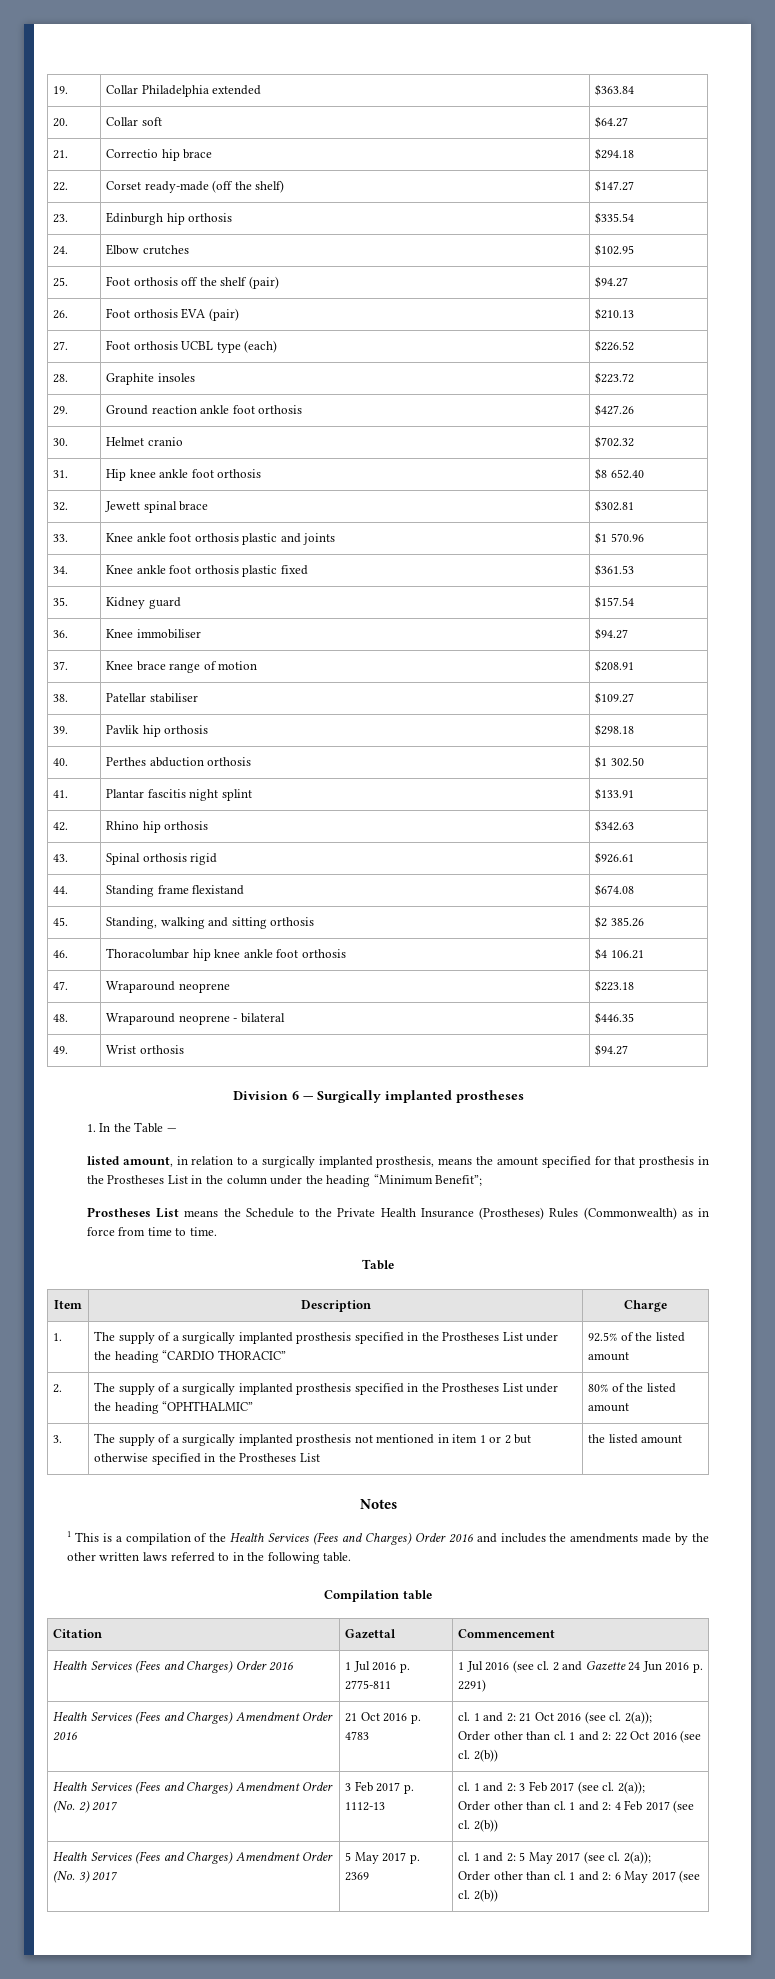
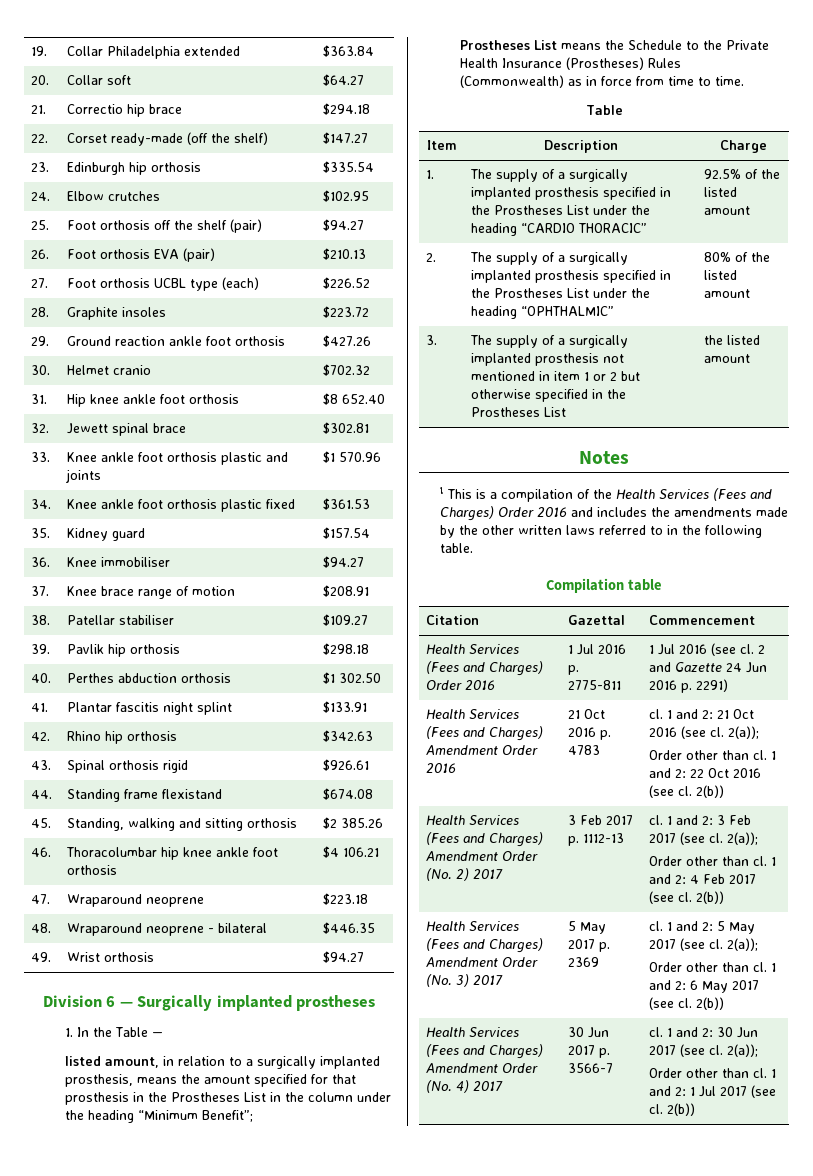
(498, 1895) none -> [426,1027,520,1037] [426,1044,544,1059] [426,1063,539,1073] [426,1080,504,1093] [568,1027,610,1038] [568,1045,611,1058] [568,1063,614,1073] [649,1027,759,1038] [649,1044,759,1057] [649,1068,777,1078] [649,1085,777,1098] [649,1103,696,1116] // Health Services (Fees and Charges) Amendment Order (No. 4) 2017 | 30 Jun 2017 p. 3566-7 | cl. 1 and 2: 30 Jun 2017 (see cl. 2(a)); // Order other than cl. 1 and 2: 1 Jul 2017 (see cl. 2(b))

